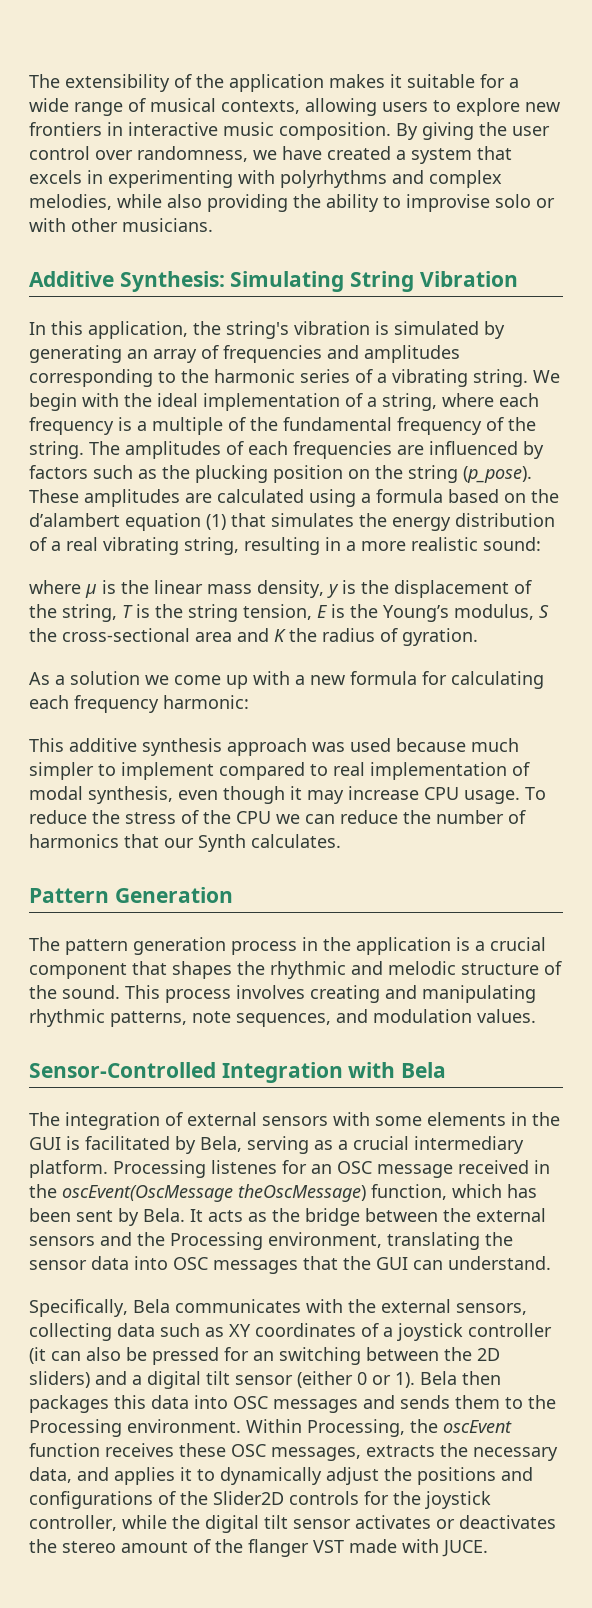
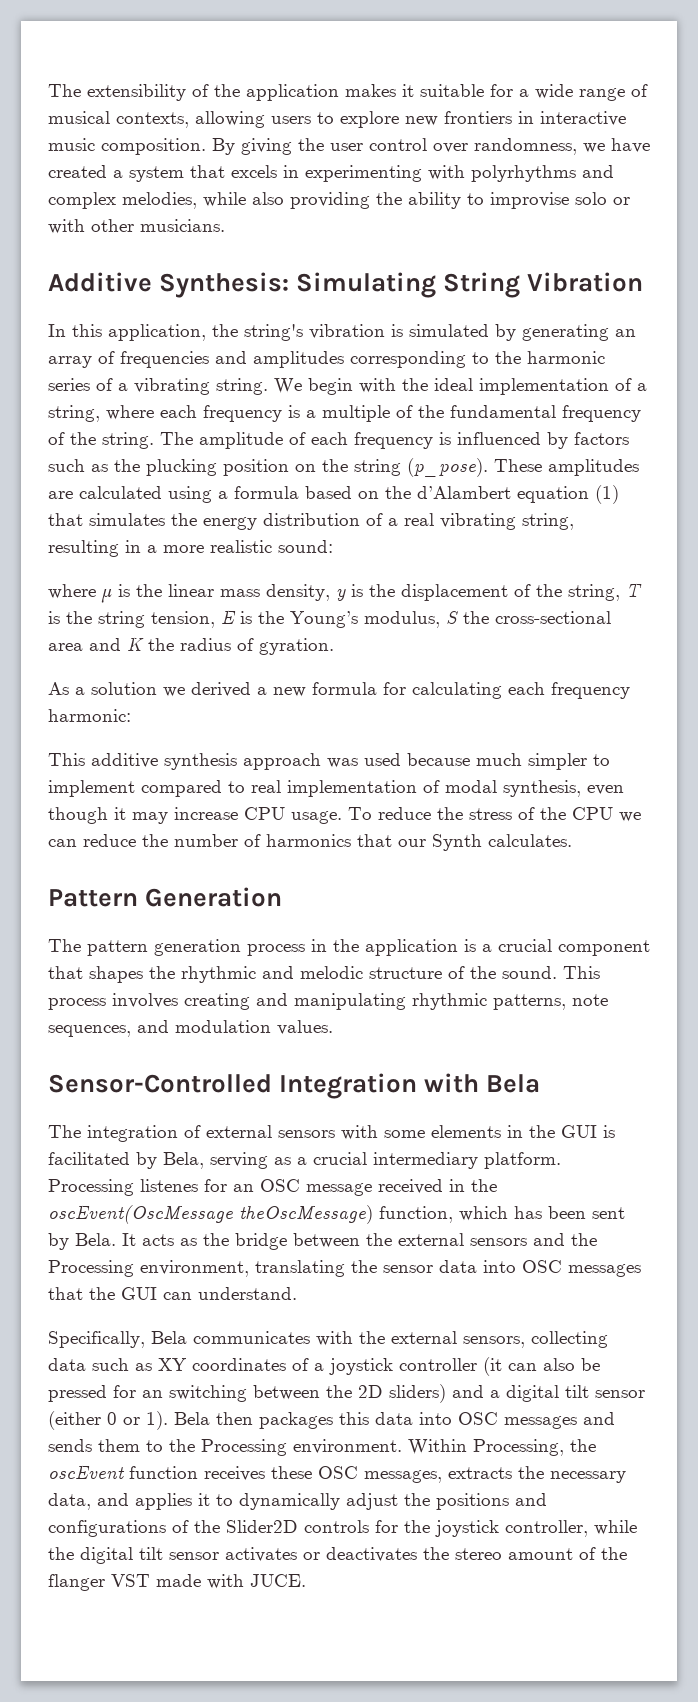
[125,441,221,459] amplitudes -> [199,432,283,449] amplitude
[293,441,424,459] frequencies are -> [354,432,451,449] frequency is
[29,513,120,527] d’alambert -> [417,486,511,499] d’Alambert
[174,671,290,689] come up with -> [191,682,251,697] derived

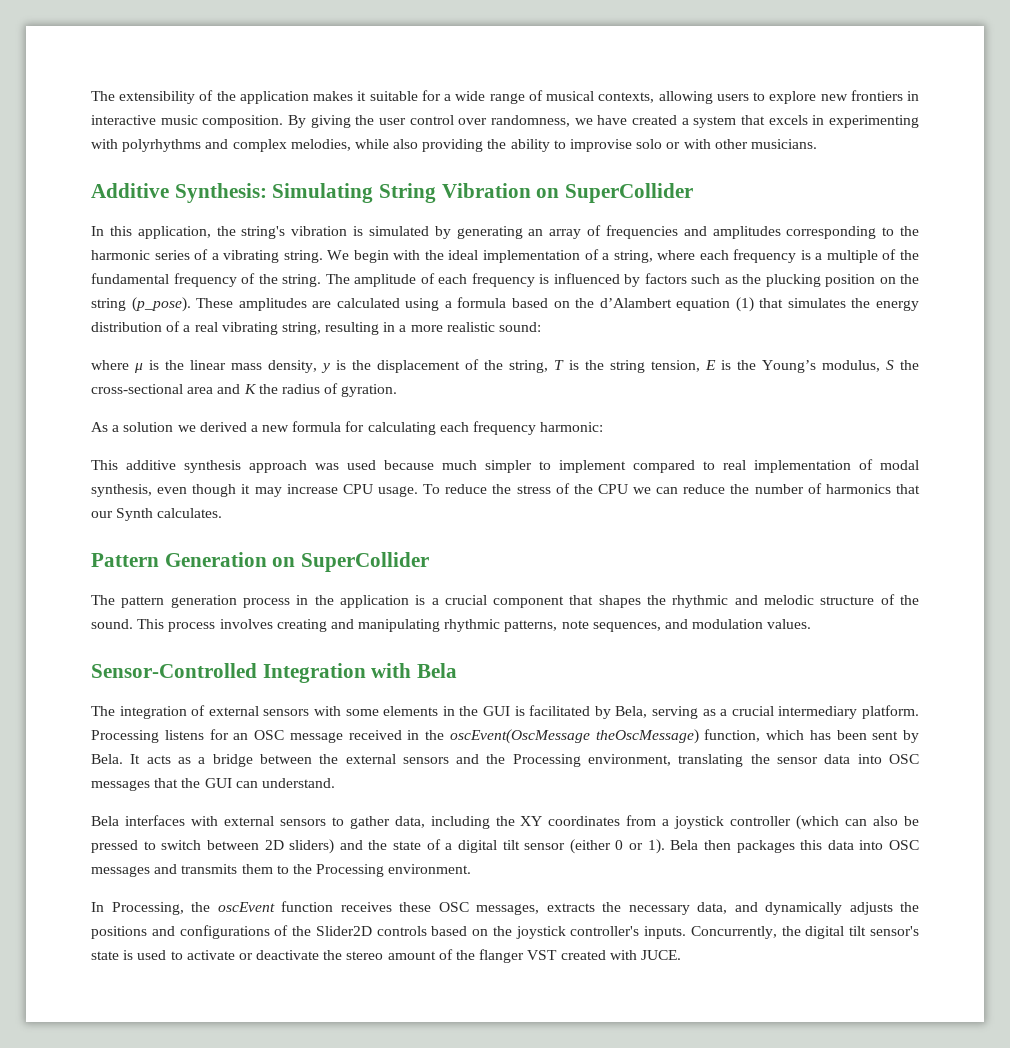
(644, 282) none -> [536,183,694,203] on SuperCollider
(283, 897) none -> [272,552,430,572] on SuperCollider
[140,1179,198,1192] listenes -> [164,730,204,740] listens
[203,1233,229,1246] the -> [198,757,206,764] a
[48,1331,608,1348] [48,1358,152,1371] Specifically, Bela communicates with the external sensors, collecting data such as -> [91,815,515,829] Bela interfaces with external sensors to gather data, including the
[292,1358,309,1371] of -> [626,815,657,826] from
[483,1357,502,1376] (it -> [796,815,840,830] (which
[113,1384,484,1403] for an switching between the 2D sliders) and -> [143,839,441,854] to switch between 2D sliders) and the state of
[48,1439,92,1452] sends -> [181,864,238,874] transmits
[408,1439,467,1455] Within -> [91,902,104,912] // In
[135,1493,398,1510] applies it to dynamically adjust -> [765,902,893,915] dynamically adjusts
[375,1520,637,1537] [48,1547,417,1564] for the joystick controller, while the digital tilt sensor activates or deactivates -> [431,926,919,939] [91,950,320,960] based on the joystick controller's inputs. Concurrently, the digital tilt sensor's state is used to activate or deactivate
[156,1574,201,1587] made -> [560,950,606,960] created

